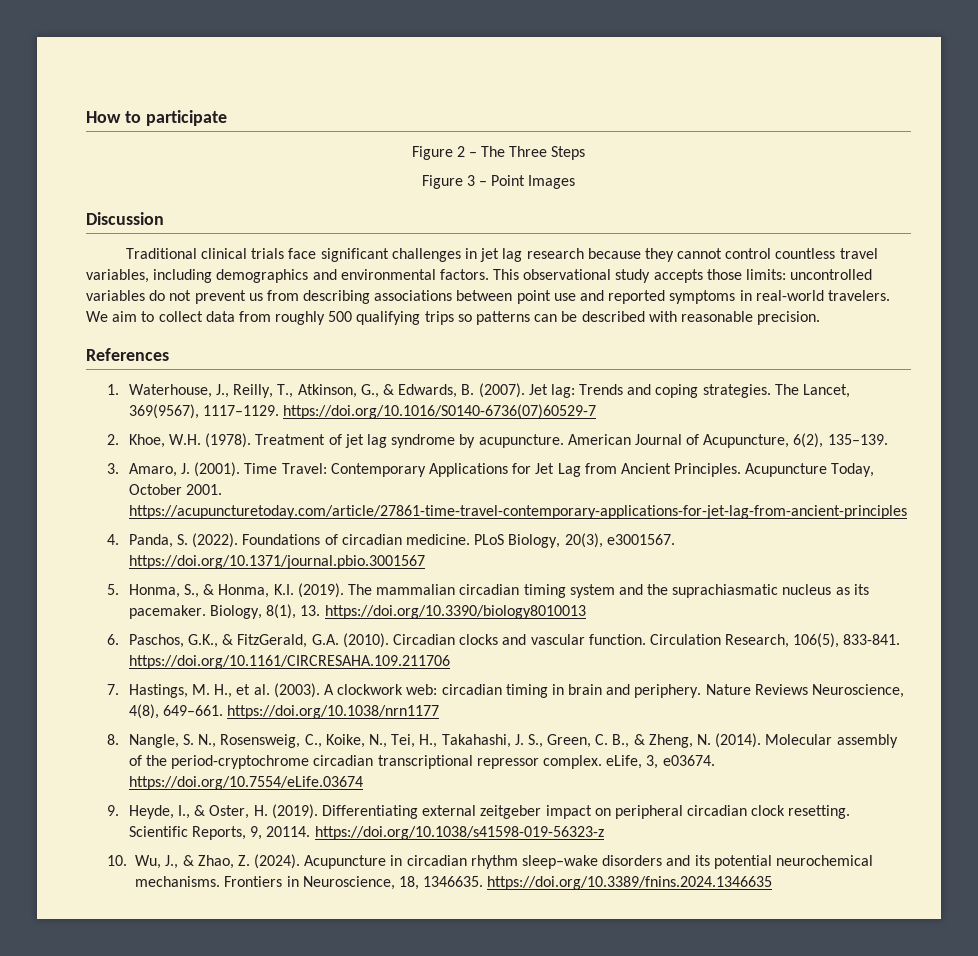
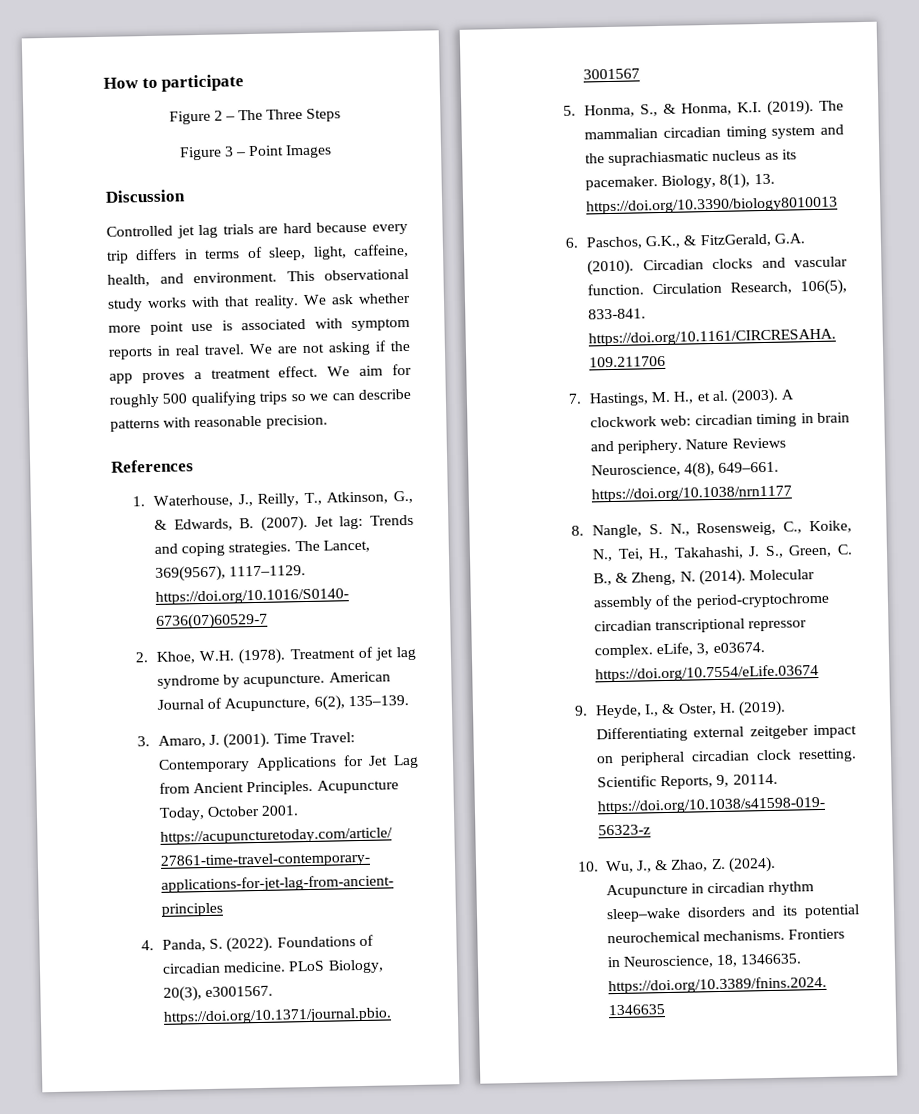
[125,248,878,262] [86,269,873,283] [86,290,890,304] [86,311,271,322] Traditional clinical trials face significant challenges in jet lag research because they cannot control countless travel variables, including demographics and environmental factors. This observational study accepts those limits: uncontrolled variables do not prevent us from describing associations between point use and reported symptoms in real-world travelers. We aim to collect data from -> [106,221,408,239] [106,243,409,264] [107,268,409,287] [107,292,411,312] [108,317,410,336] [108,340,410,360] [109,363,412,384] Controlled jet lag trials are hard because every trip differs in terms of sleep, light, caffeine, health, and environment. This observational study works with that reality. We ask whether more point use is associated with symptom reports in real travel. We are not asking if the app proves a treatment effect. We aim for
[476,311,645,325] patterns can be described -> [309,388,411,401] [110,418,160,432] we can describe patterns

